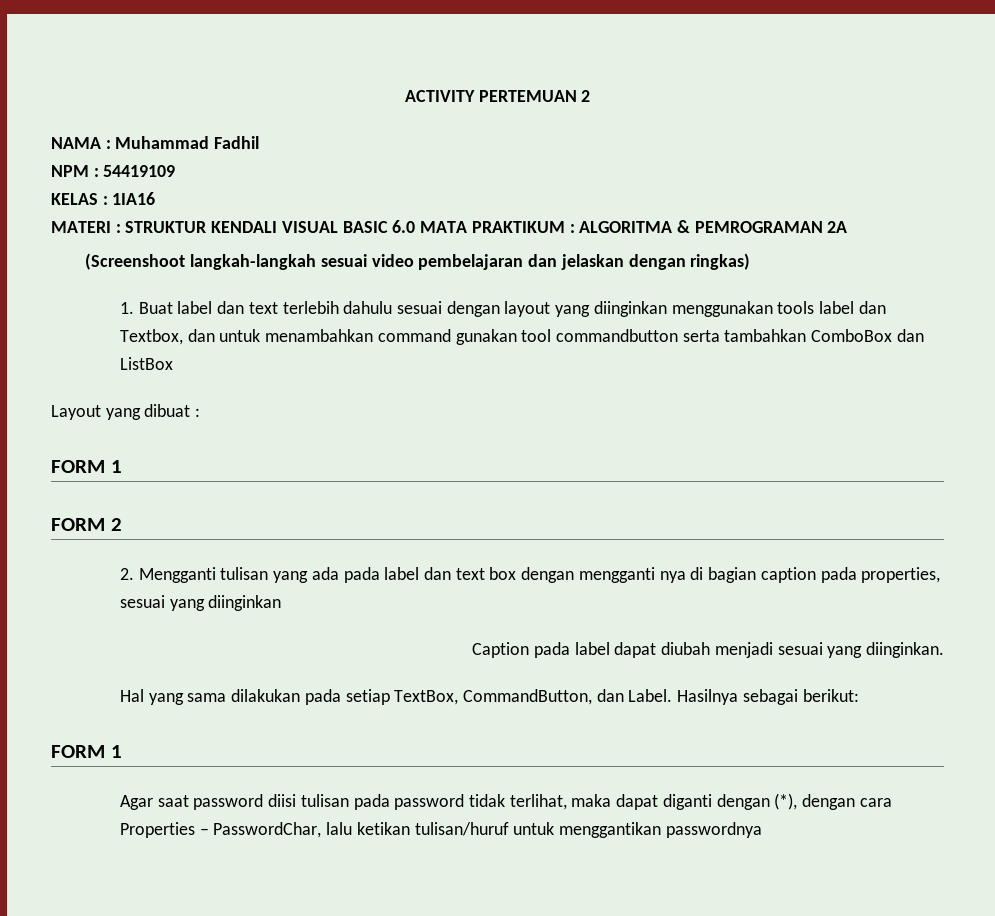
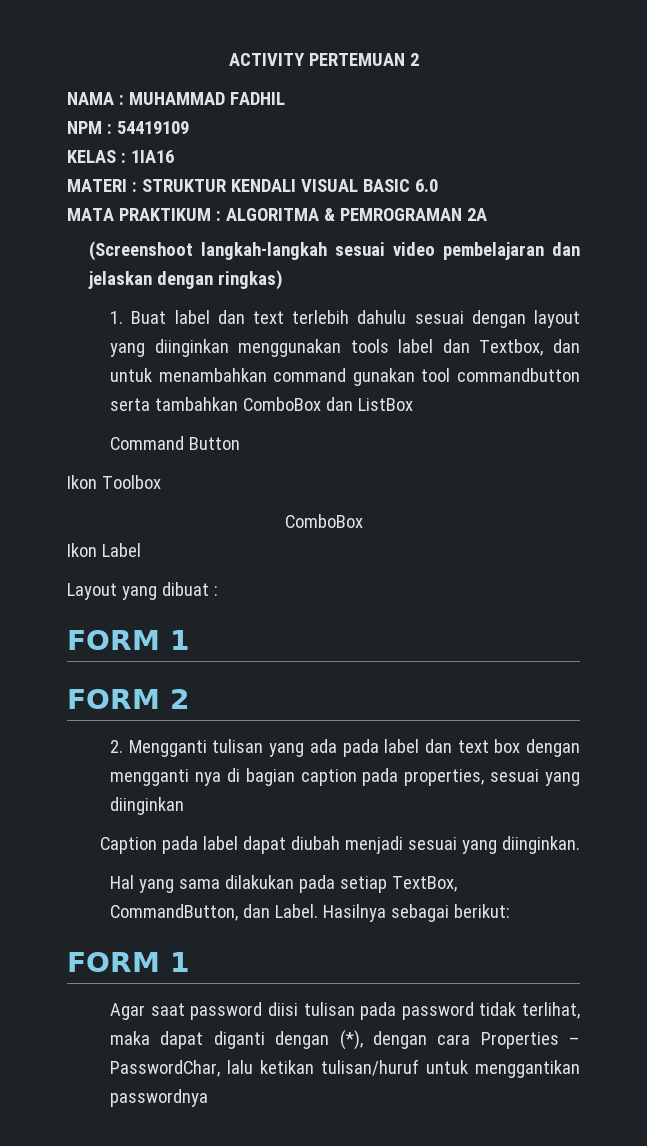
[115,136,260,149] Muhammad Fadhil -> [128,92,285,105] MUHAMMAD FADHIL
(416, 226) none -> (438, 185) //
(173, 363) none -> [110,436,241,450] [67,475,161,489] [284,514,363,528] [67,543,141,557] // Command Button // Ikon Toolbox // ComboBox // Ikon Label

